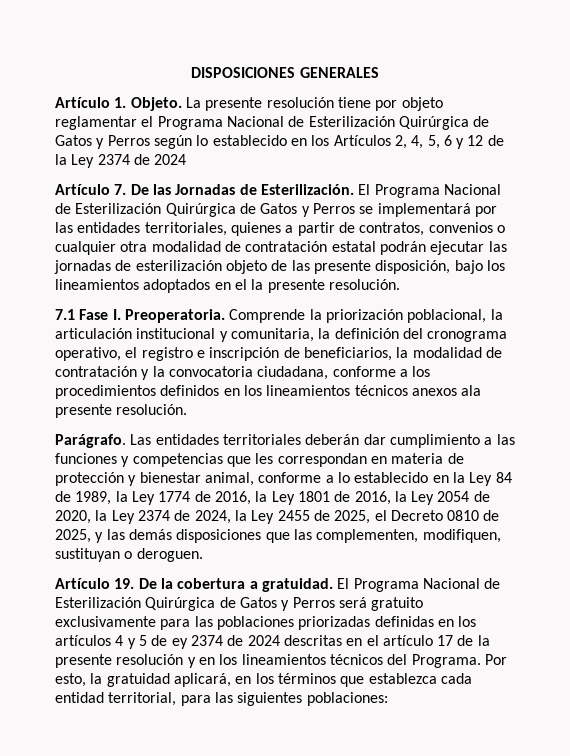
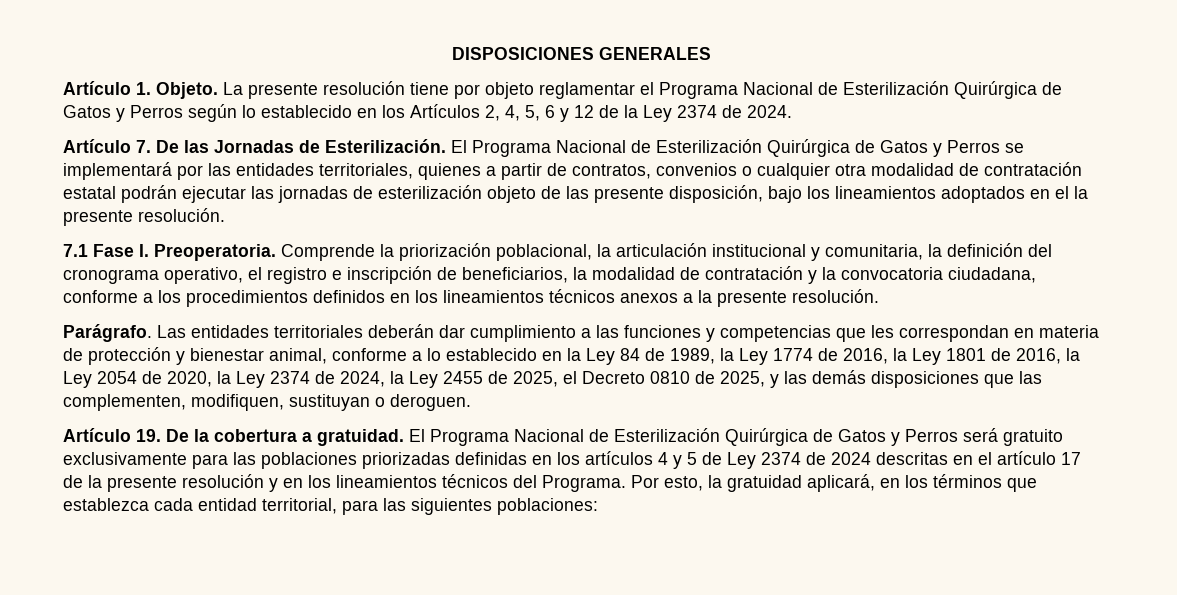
[154,154,187,165] 2024 -> [747,105,792,118] 2024.
[461,385,482,396] ala -> [683,290,712,303] a la
[171,638,188,649] ey -> [727,452,756,469] Ley

